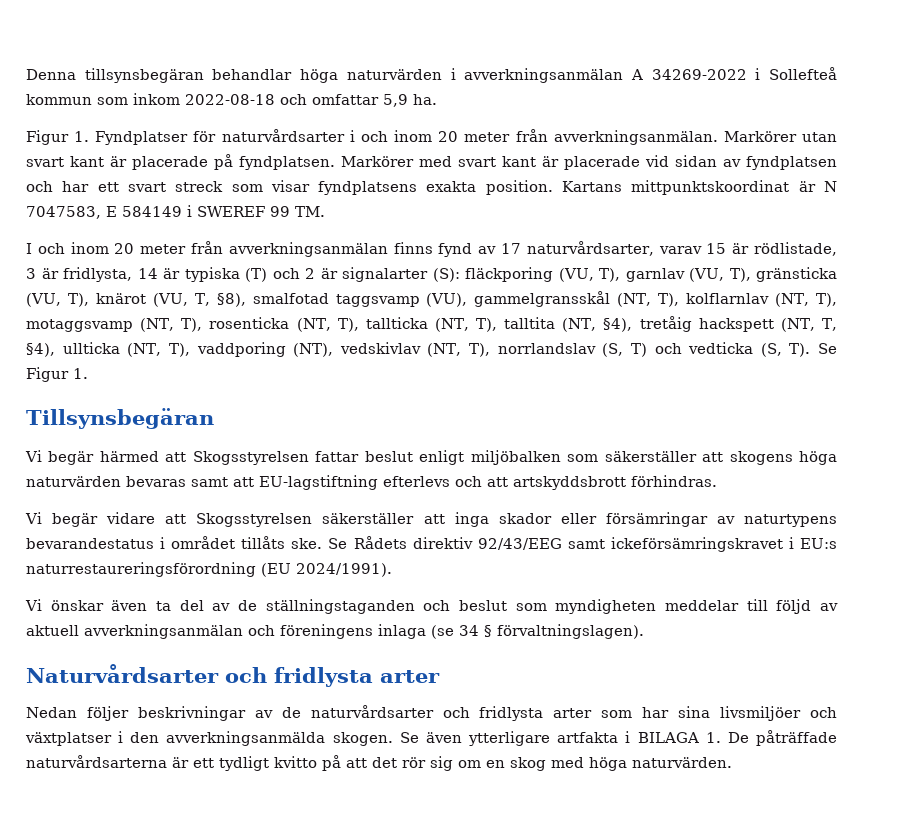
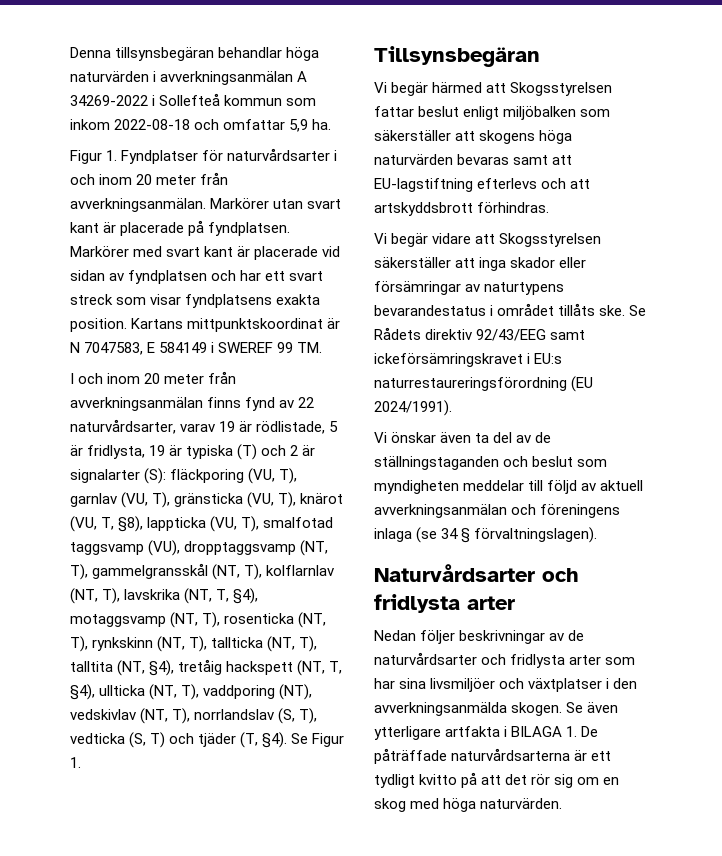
[501,243,522,254] 17 -> [298,397,315,408] 22
[706,243,727,254] 15 -> [219,421,236,432] 19
[26,268,36,279] 3 -> [329,421,339,432] 5
[137,268,158,279] 14 -> [149,445,166,456] 19
[252,293,468,307] smalfotad taggsvamp (VU), -> [147,516,334,532] [70,540,329,556] [70,564,88,580] lappticka (VU, T), smalfotad taggsvamp (VU), dropptaggsvamp (NT, T),
(838, 300) none -> [124,588,259,604] lavskrika (NT, T, §4),
(359, 325) none -> [92,636,208,652] rynkskinn (NT, T),
[630,342,811,357] T) och vedticka (S, T). -> [299,708,318,724] [70,732,288,748] T), vedticka (S, T) och tjäder (T, §4).

